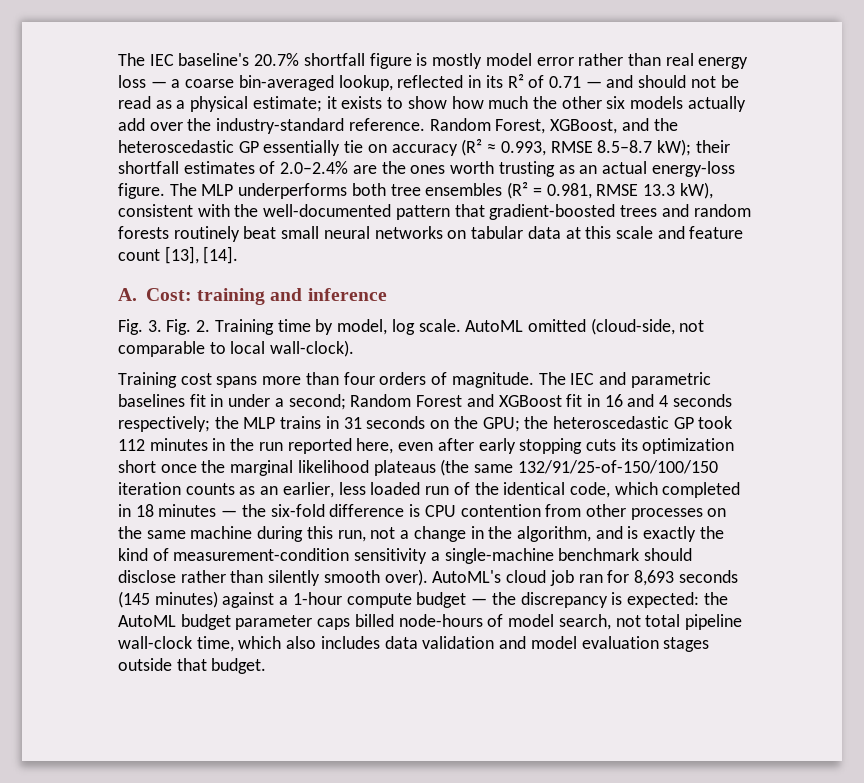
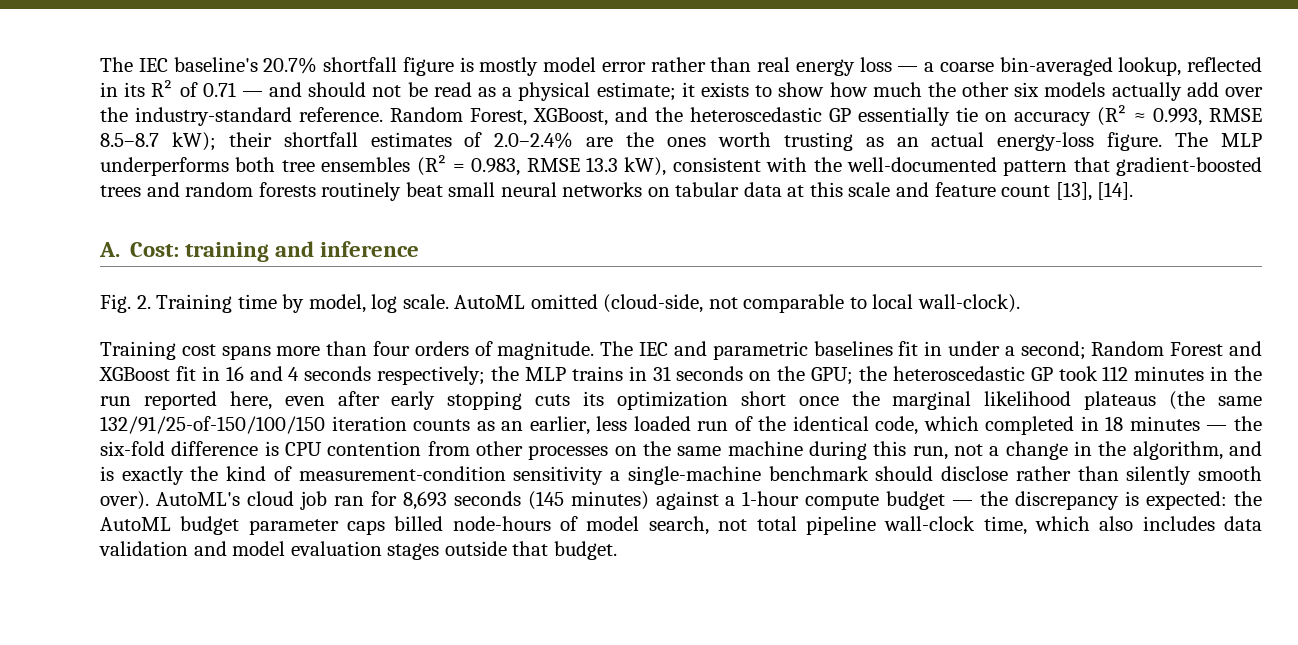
[546,183,592,199] 0.981, -> [471,158,521,176] 0.983,
[147,319,192,335] 3. Fig. -> (131, 303) none

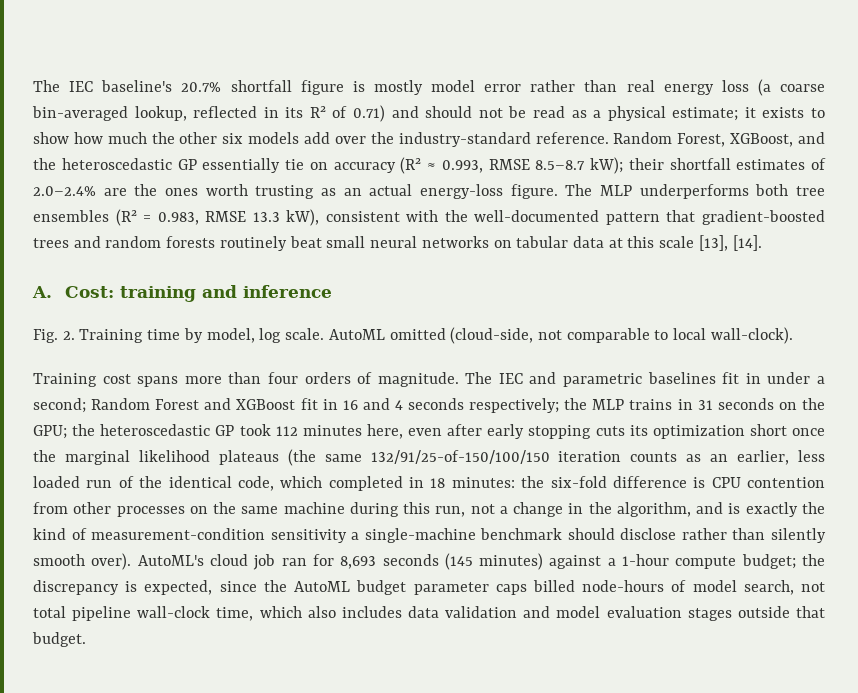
[897,62,934,72] — a -> [757,79,771,96] (a
[202,82,263,97] 0.71 — -> [353,105,386,122] 0.71)
[1111,82,1182,101] actually -> (300, 138) none
[896,182,1051,197] and feature count -> (695, 242) none
[1210,366,1262,381] [100,391,217,410] in the run reported -> (362, 430) none
[1129,416,1228,431] minutes — -> [451,477,515,488] minutes:
[886,491,974,510] budget — -> [741,554,796,569] budget;
[1146,491,1228,510] expected: -> [144,580,257,595] expected, since

